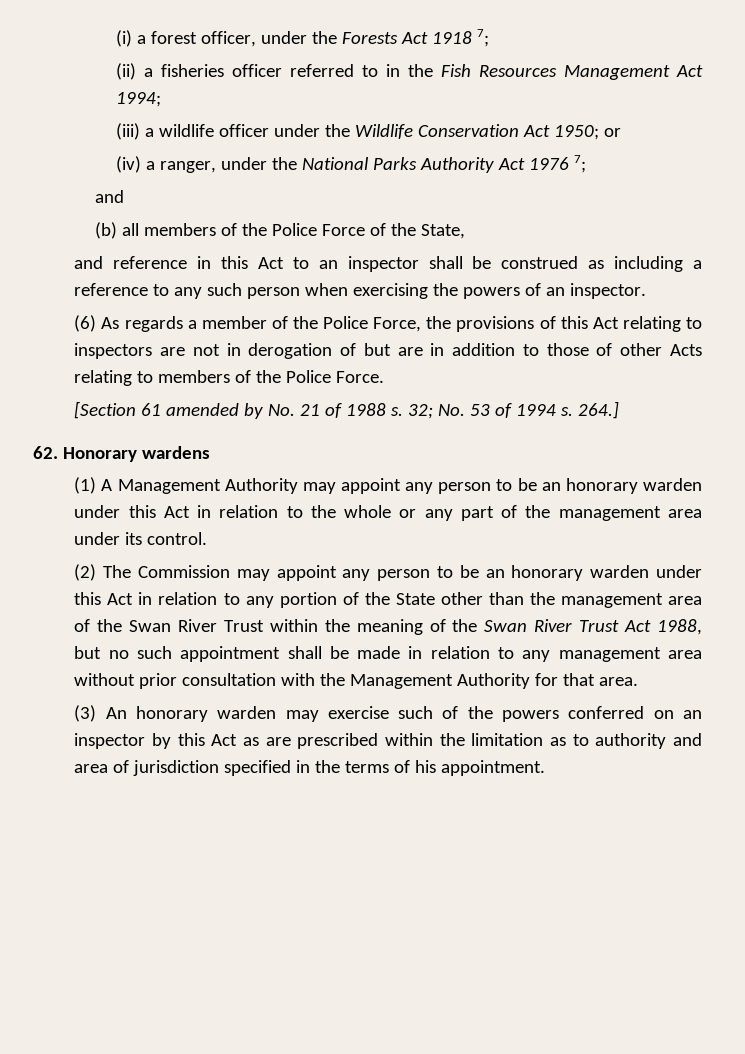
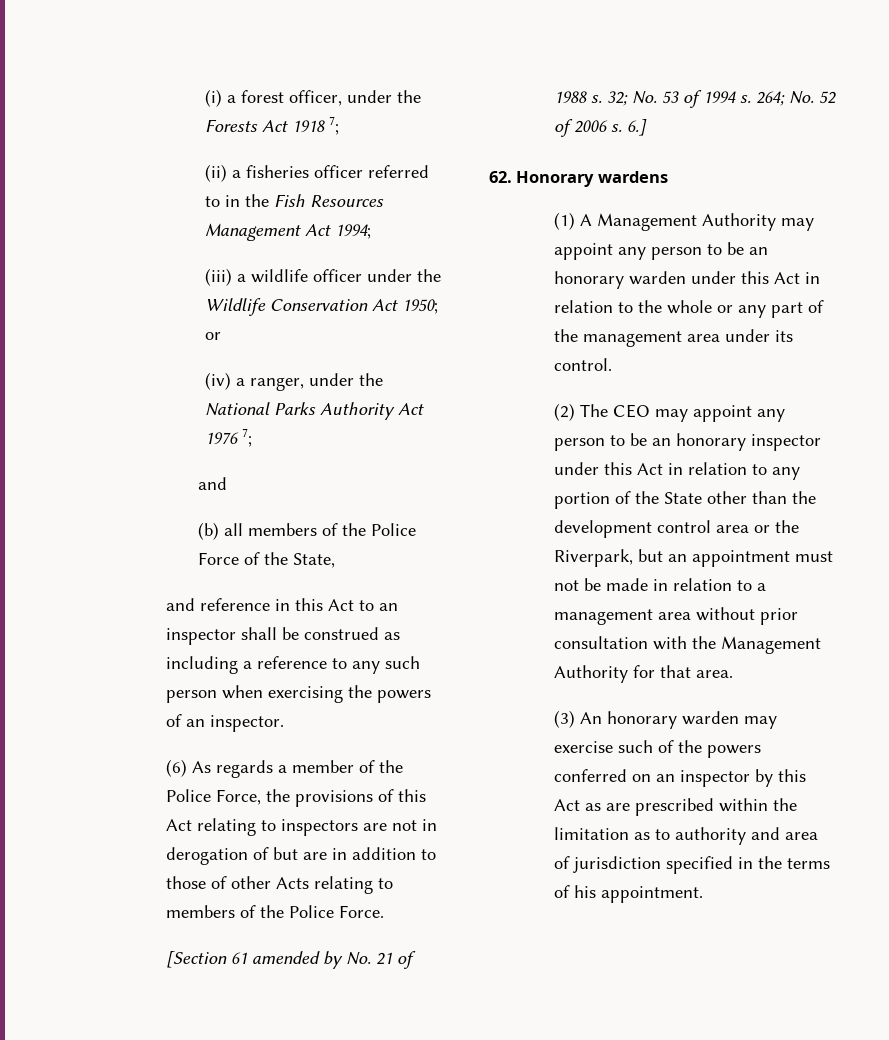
[578,401,620,419] 264.] -> [755,91,836,106] [553,119,647,137] 264; No. 52 of 2006 s. 6.]
[137,565,650,581] Commission may appoint any person to be an honorary warden -> [612,404,785,422] [553,433,821,451] CEO may appoint any person to be an honorary inspector
[560,593,703,608] [74,619,702,635] [74,646,322,662] management area of the Swan River Trust within the meaning of the Swan River Trust Act 1988, but no such appointment shall -> [553,520,799,538] [553,549,833,567] [553,580,579,591] development control area or the Riverpark, but an appointment must not
[522,650,551,662] any -> [756,583,766,591] a

